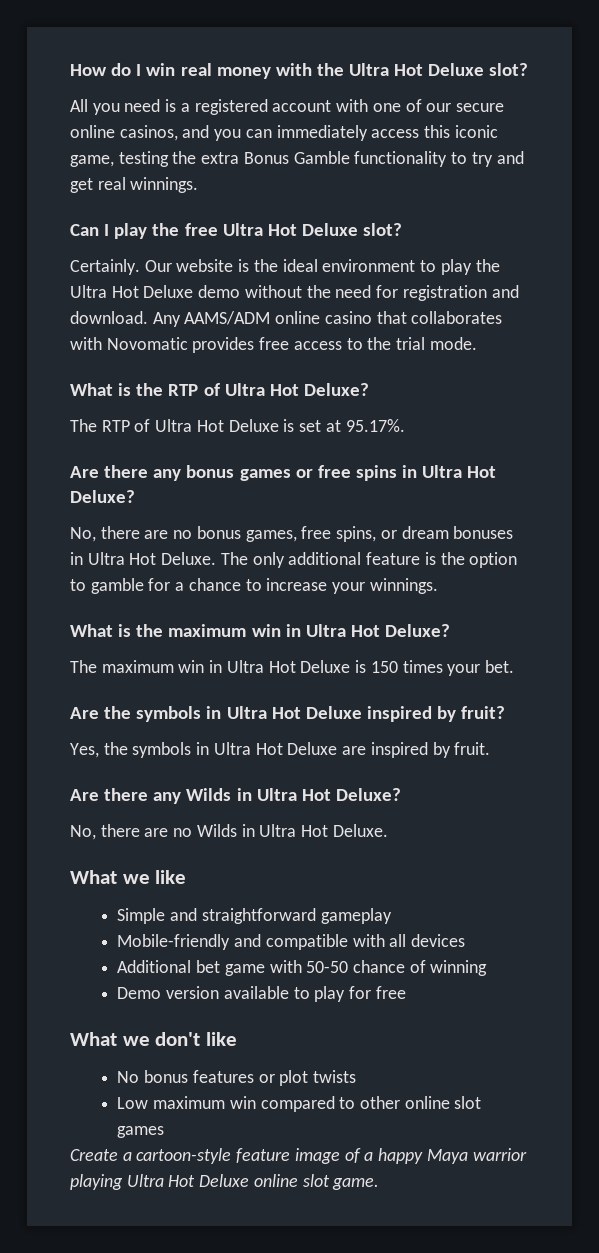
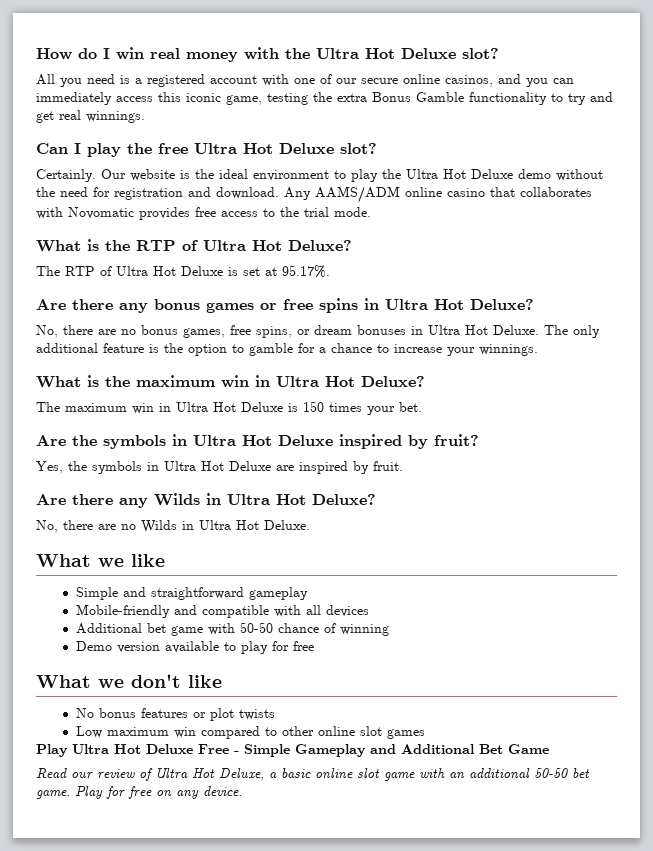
[70,1148,527,1164] [70,1174,380,1190] Create a cartoon-style feature image of a happy Maya warrior playing Ultra Hot Deluxe online slot game. -> [36,744,549,757] [36,768,590,781] [36,786,242,799] Play Ultra Hot Deluxe Free - Simple Gameplay and Additional Bet Game // Read our review of Ultra Hot Deluxe, a basic online slot game with an additional 50-50 bet game. Play for free on any device.

